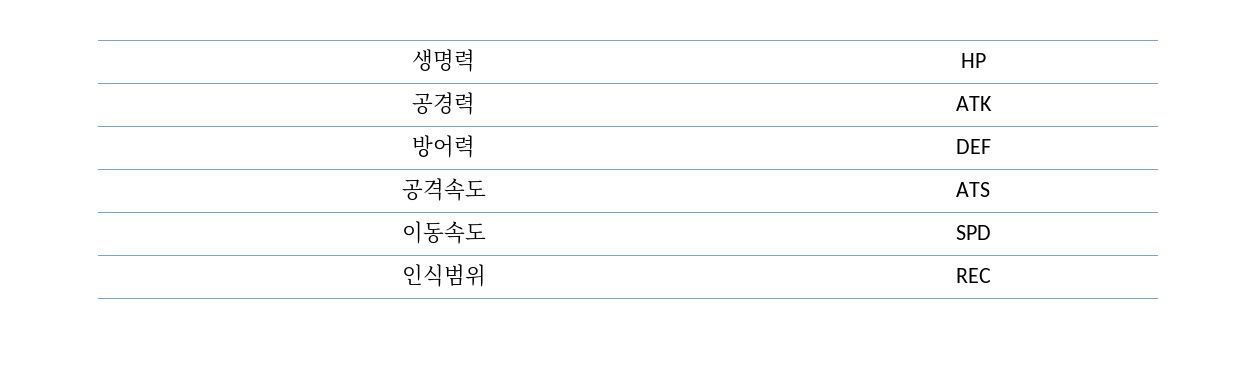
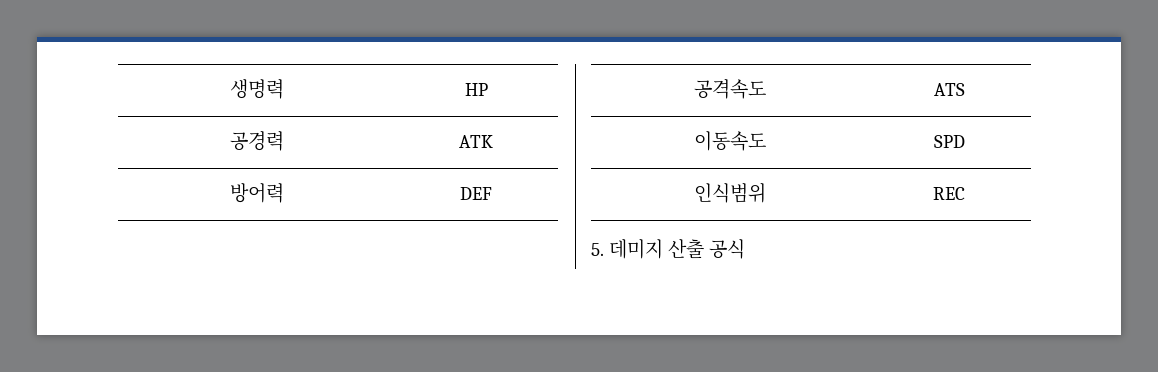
(991, 275) none -> [591,239,746,259] // 5. 데미지 산출 공식

